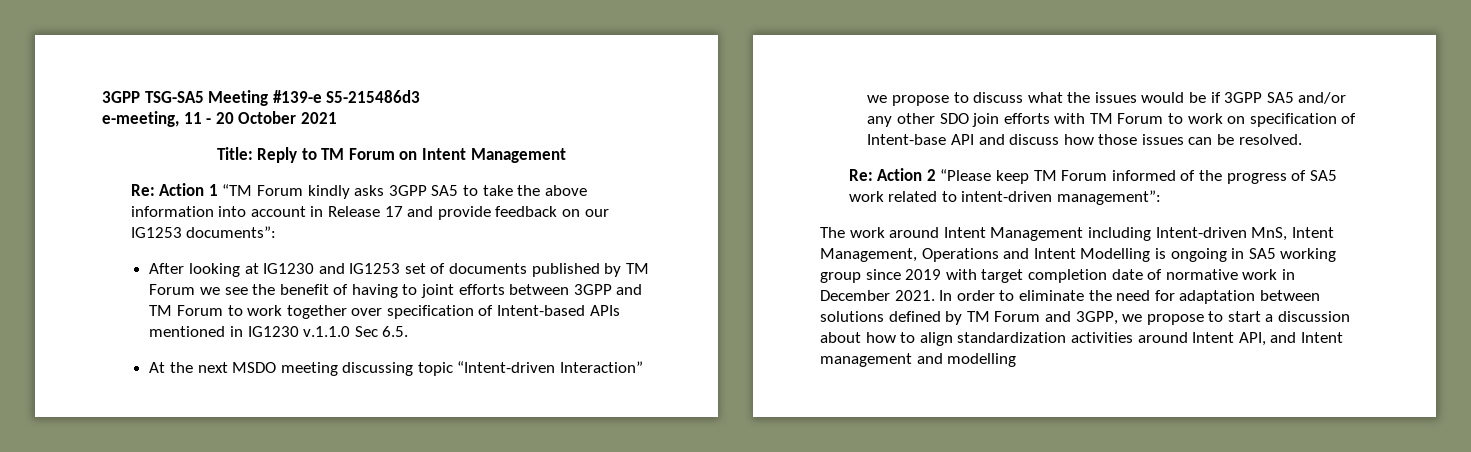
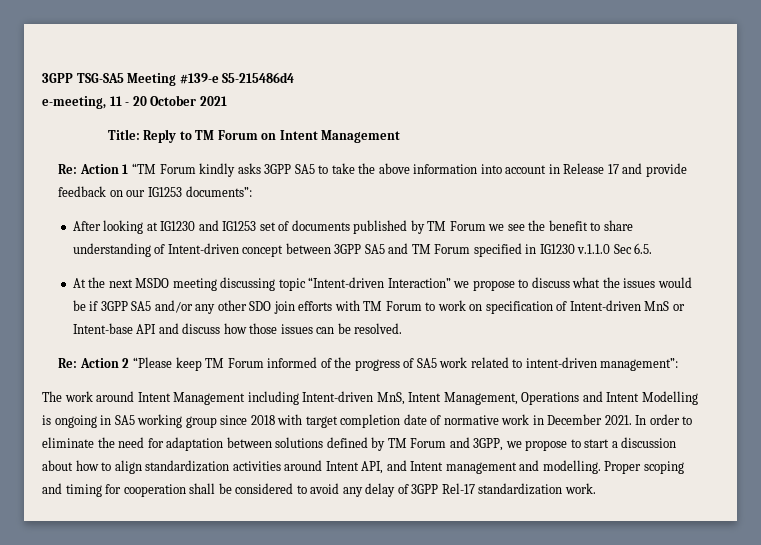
[326,90,421,103] S5-215486d3 -> [222,72,295,83] S5-215486d4
[333,284,505,298] of having to joint efforts -> [590,220,633,231] [72,243,284,257] to share understanding of Intent-driven concept
(612, 289) none -> [364,244,385,254] SA5
[227,305,620,319] [149,326,226,337] to work together over specification of Intent-based APIs mentioned -> [473,243,522,257] specified
(1357, 118) none -> [569,300,685,311] Intent-driven MnS or
[905,269,942,280] 2019 -> [250,415,275,425] 2018
[947,353,1017,367] modelling -> [542,460,684,474] [42,483,596,497] modelling. Proper scoping and timing for cooperation shall be considered to avoid any delay of 3GPP Rel-17 standardization work.

